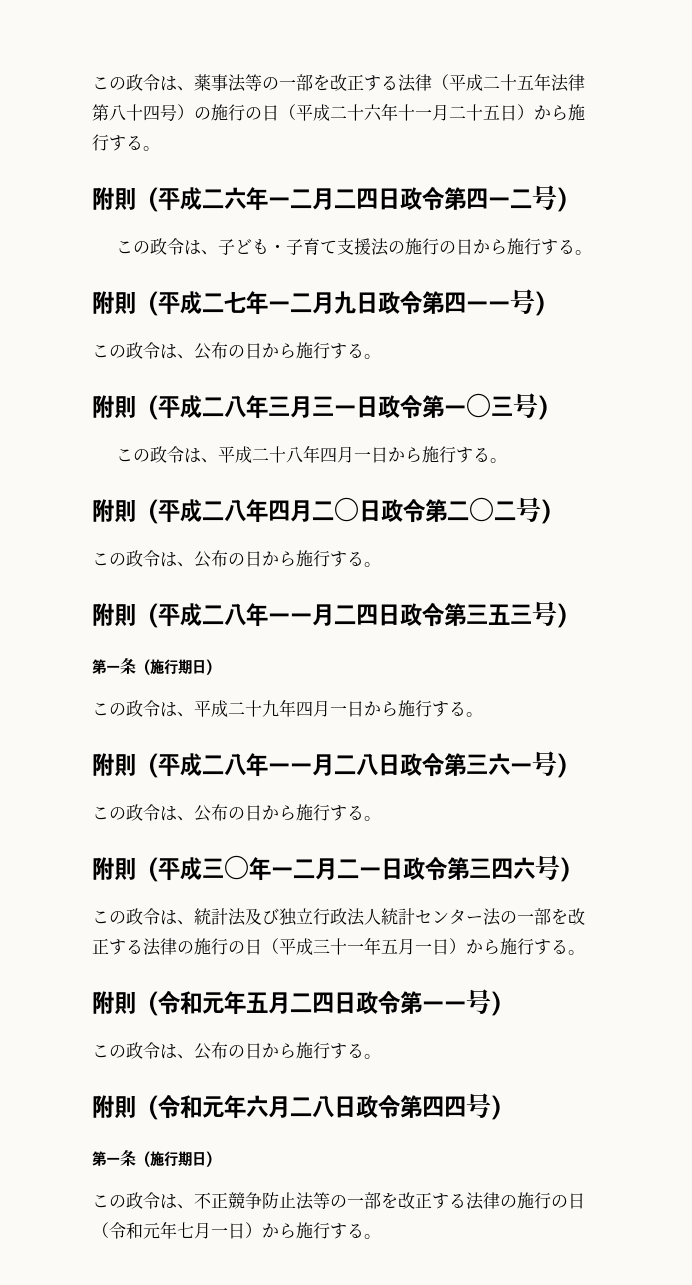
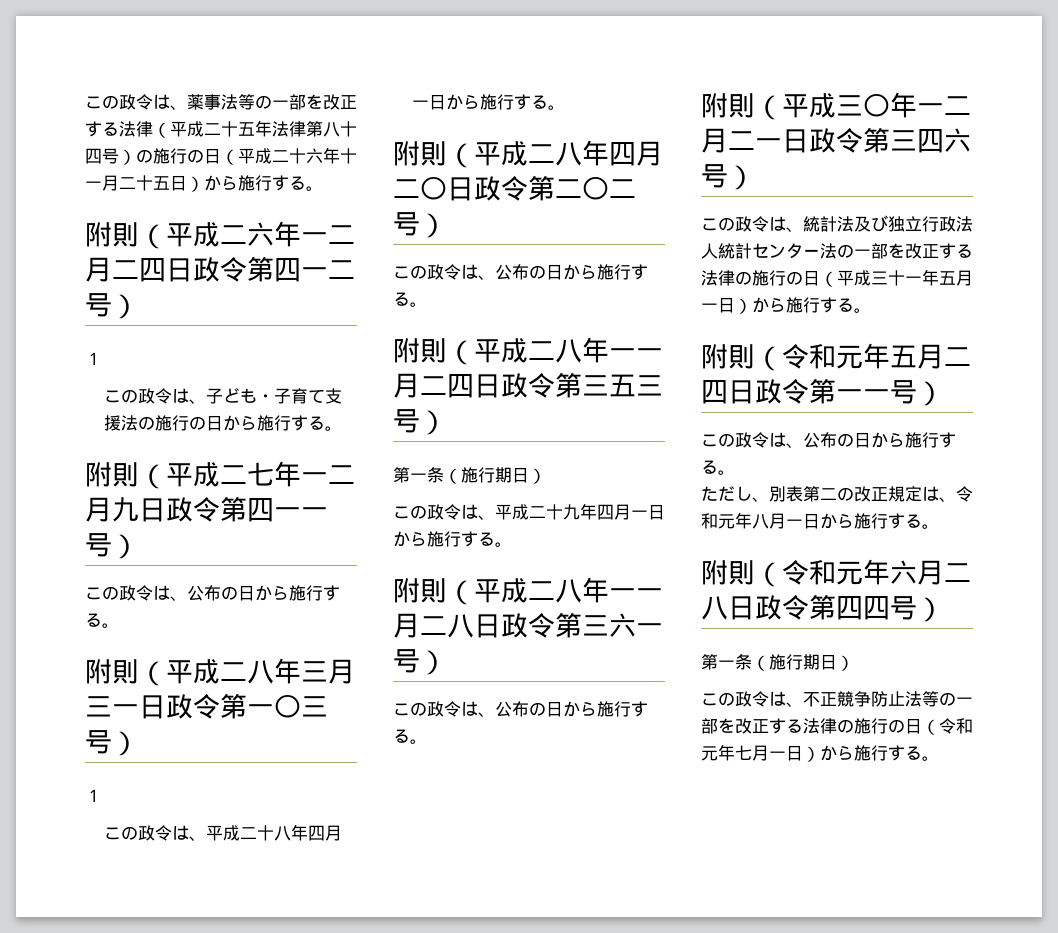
(579, 199) none -> [85,352,102,365] // １
(560, 407) none -> [85,789,102,802] // １
(381, 1056) none -> [701,486,973,502] [701,512,939,529] // ただし、別表第二の改正規定は、令和元年八月一日から施行する。

